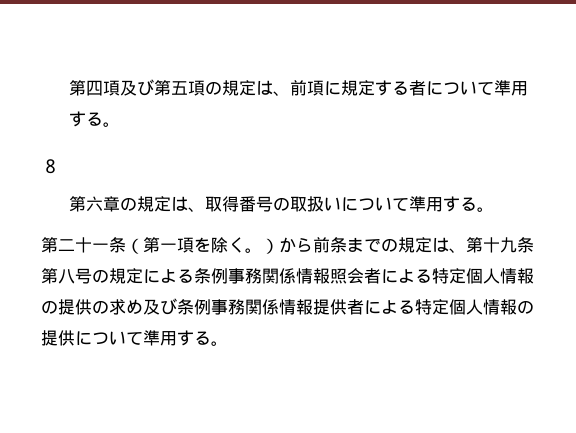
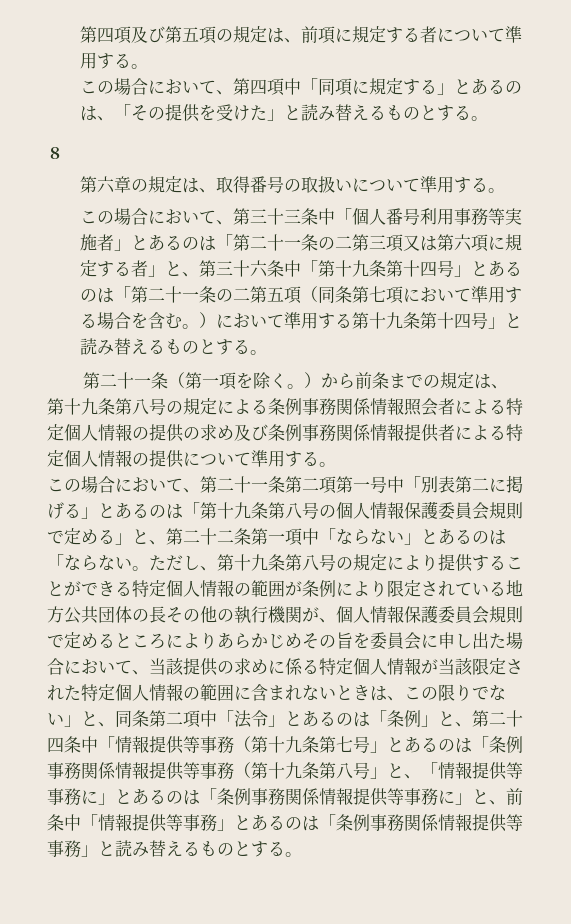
(121, 124) none -> [80,78,523,96] [80,104,489,122] // この場合において、第四項中「同項に規定する」とあるのは、「その提供を受けた」と読み替えるものとする。
(495, 209) none -> [80,208,523,225] [80,234,523,252] [80,260,523,277] [80,286,523,304] [80,312,523,329] [80,338,268,355] // この場合において、第三十三条中「個人番号利用事務等実施者」とあるのは「第二十一条の二第三項又は第六項に規定する者」と、第三十六条中「第十九条第十四号」とあるのは「第二十一条の二第五項（同条第七項において準用する場合を含む。）において準用する第十九条第十四号」と読み替えるものとする。
(228, 343) none -> [47,475,523,494] [47,501,523,520] [47,528,506,546] [47,554,523,572] [47,580,523,598] [47,605,523,624] [47,632,523,650] [47,658,523,676] [47,684,506,702] [47,710,523,728] [47,736,523,754] [47,762,523,780] [47,788,523,806] [47,814,523,832] [47,840,302,857] // この場合において、第二十一条第二項第一号中「別表第二に掲げる」とあるのは「第十九条第八号の個人情報保護委員会規則で定める」と、第二十二条第一項中「ならない」とあるのは「ならない。ただし、第十九条第八号の規定により提供することができる特定個人情報の範囲が条例により限定されている地方公共団体の長その他の執行機関が、個人情報保護委員会規則で定めるところによりあらかじめその旨を委員会に申し出た場合において、当該提供の求めに係る特定個人情報が当該限定された特定個人情報の範囲に含まれないときは、この限りでない」と、同条第二項中「法令」とあるのは「条例」と、第二十四条中「情報提供等事務（第十九条第七号」とあるのは「条例事務関係情報提供等事務（第十九条第八号」と、「情報提供等事務に」とあるのは「条例事務関係情報提供等事務に」と、前条中「情報提供等事務」とあるのは「条例事務関係情報提供等事務」と読み替えるものとする。

